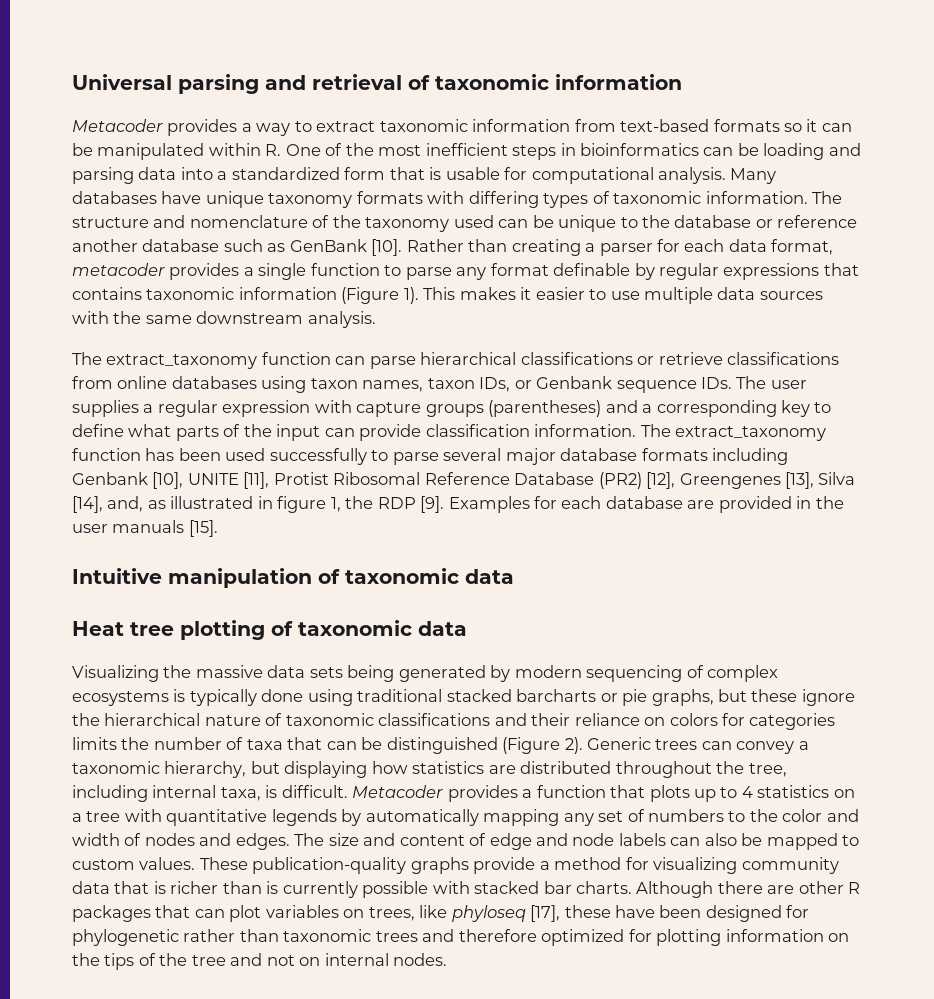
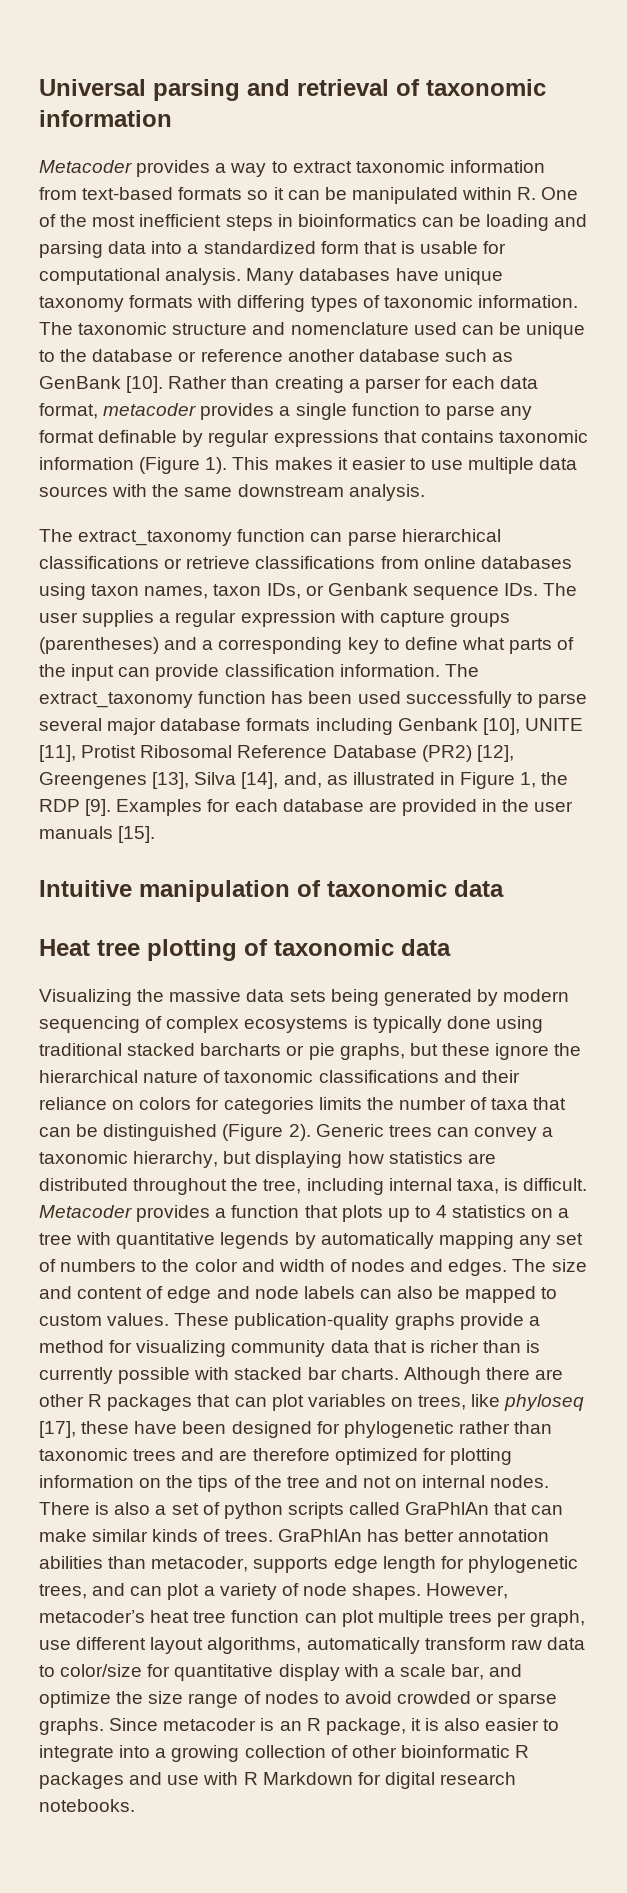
(843, 197) none -> [78,322,168,335] taxonomic
[312,215,450,232] of the taxonomy -> (409, 328) none
[277,496,327,513] figure -> [460,772,516,789] Figure
(455, 935) none -> [219,1450,248,1461] are
(448, 959) none -> [39,1502,564,1519] [39,1529,550,1542] [39,1556,578,1573] [39,1583,509,1600] [39,1610,586,1627] [39,1637,585,1654] [39,1664,523,1681] [39,1691,558,1708] [39,1718,560,1735] [39,1745,530,1762] [39,1772,517,1789] [39,1799,135,1812] There is also a set of python scripts called GraPhlAn that can make similar kinds of trees. GraPhlAn has better annotation abilities than metacoder, supports edge length for phylogenetic trees, and can plot a variety of node shapes. However, metacoder’s heat tree function can plot multiple trees per graph, use different layout algorithms, automatically transform raw data to color/size for quantitative display with a scale bar, and optimize the size range of nodes to avoid crowded or sparse graphs. Since metacoder is an R package, it is also easier to integrate into a growing collection of other bioinformatic R packages and use with R Markdown for digital research notebooks.

